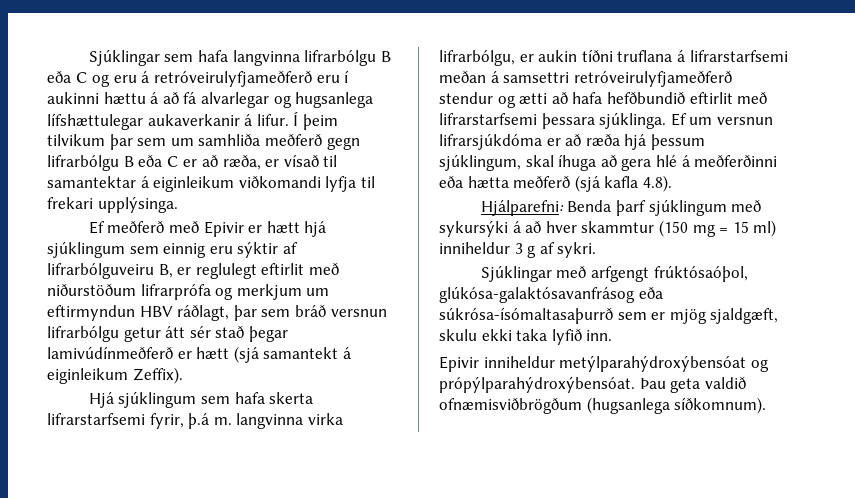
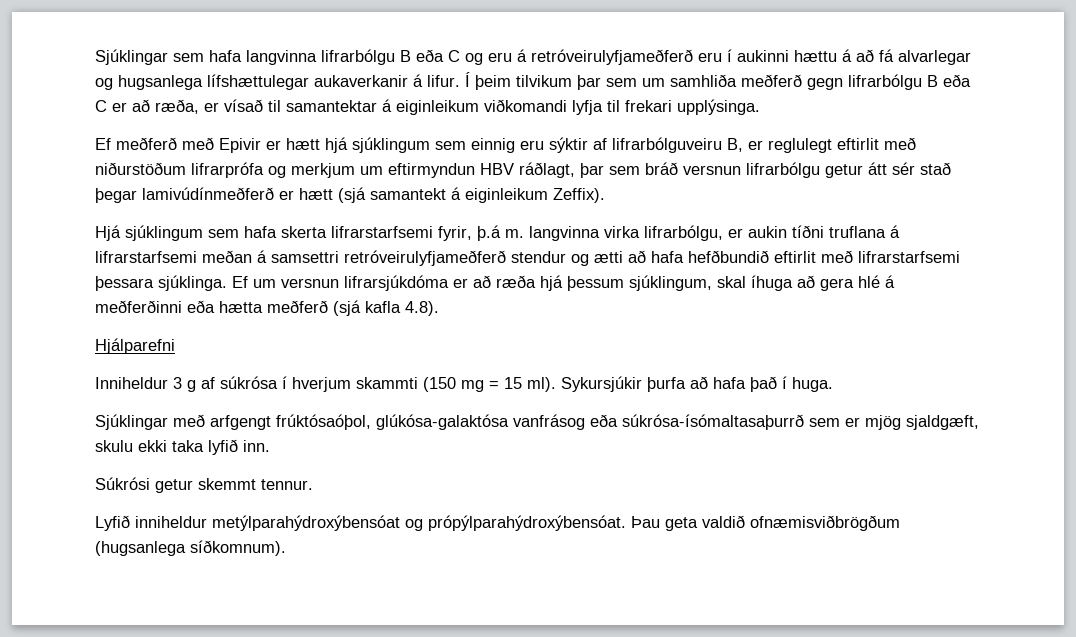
[480,199,762,216] [439,220,777,237] [439,242,597,258] Hjálparefni: Benda þarf sjúklingum með sykursýki á að hver skammtur (150 mg = 15 ml) inniheldur 3 g af sykri. -> [95,338,175,354] [95,376,833,392] Hjálparefni // Inniheldur 3 g af súkrósa í hverjum skammti (150 mg = 15 ml). Sykursjúkir þurfa að hafa það í huga.
[439,286,635,303] glúkósa-galaktósavanfrásog -> [376,414,585,430] glúkósa-galaktósa vanfrásog
[439,356,479,372] Epivir -> [95,477,313,493] [95,515,130,531] Súkrósi getur skemmt tennur. // Lyfið

